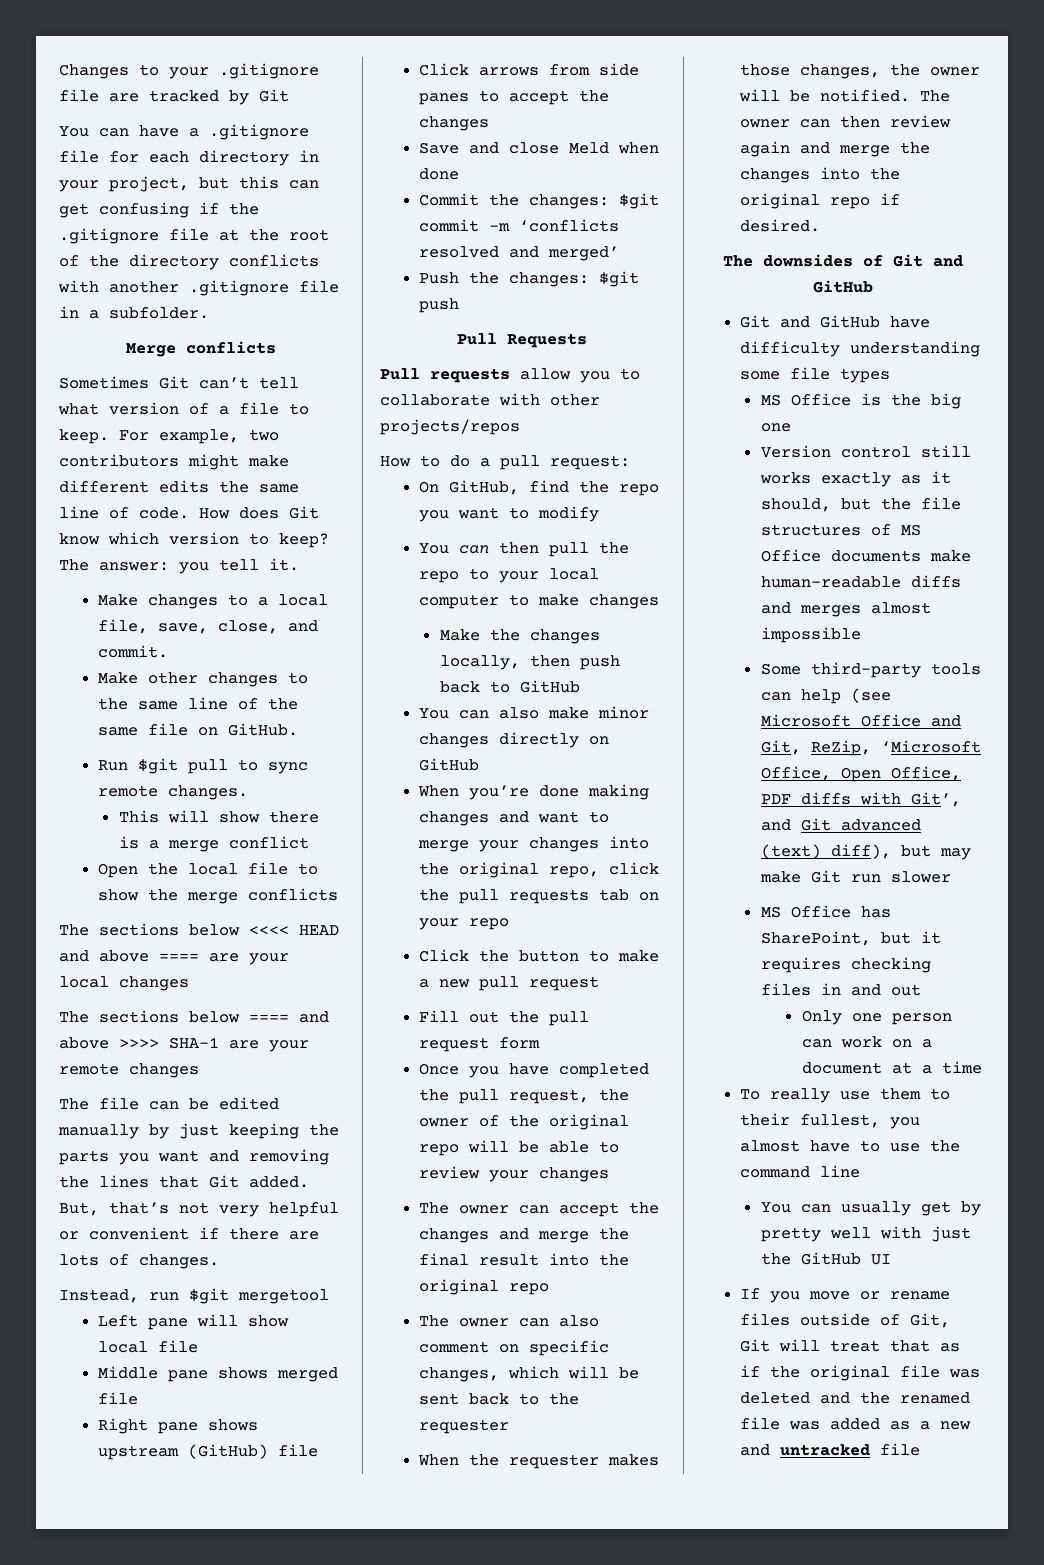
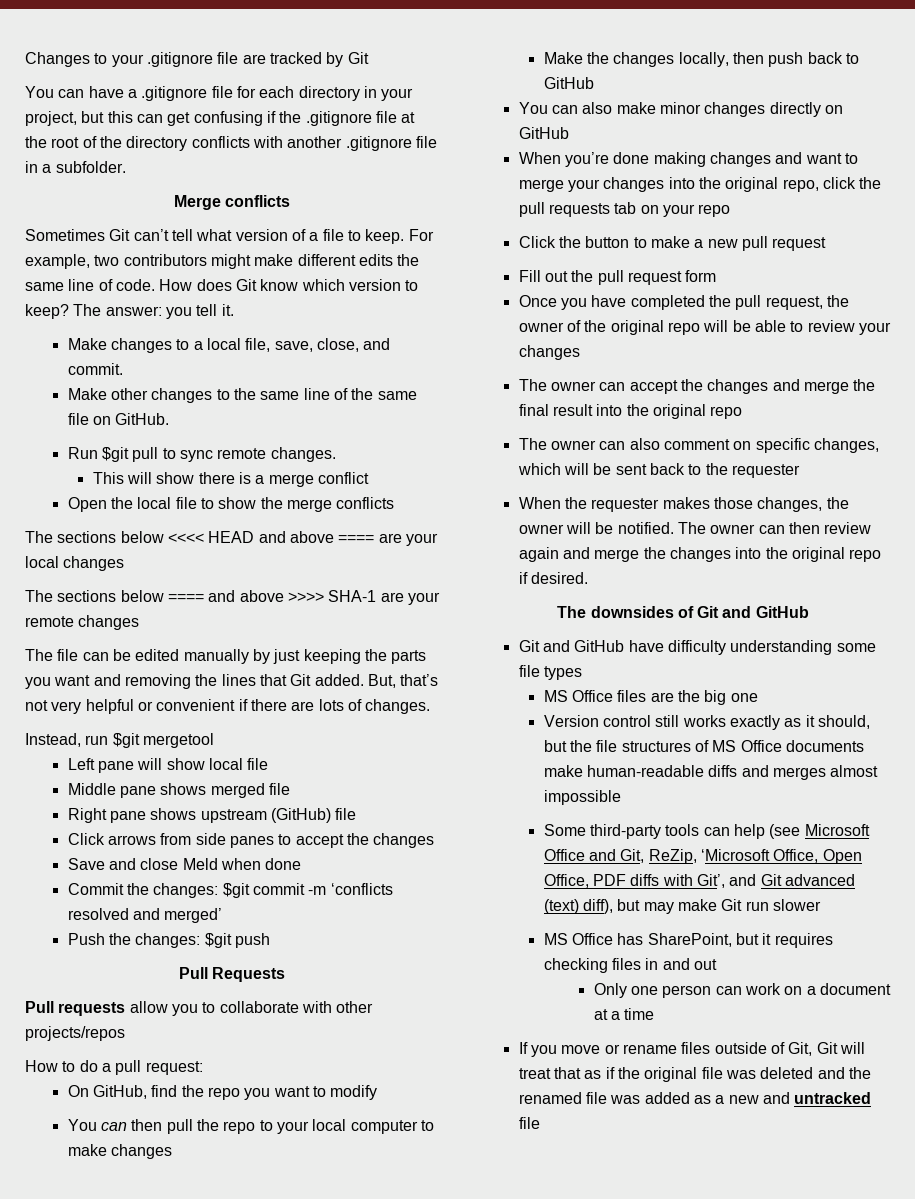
[860,393,881,406] is -> [617,690,674,702] files are
[740,1088,951,1103] [740,1113,921,1129] [740,1140,961,1152] [740,1165,861,1178] [760,1201,981,1216] [760,1226,971,1242] [760,1252,891,1265] // To really use them to their fullest, you almost have to use the command line // You can usually get by pretty well with just the GitHub UI -> (655, 1014) none

